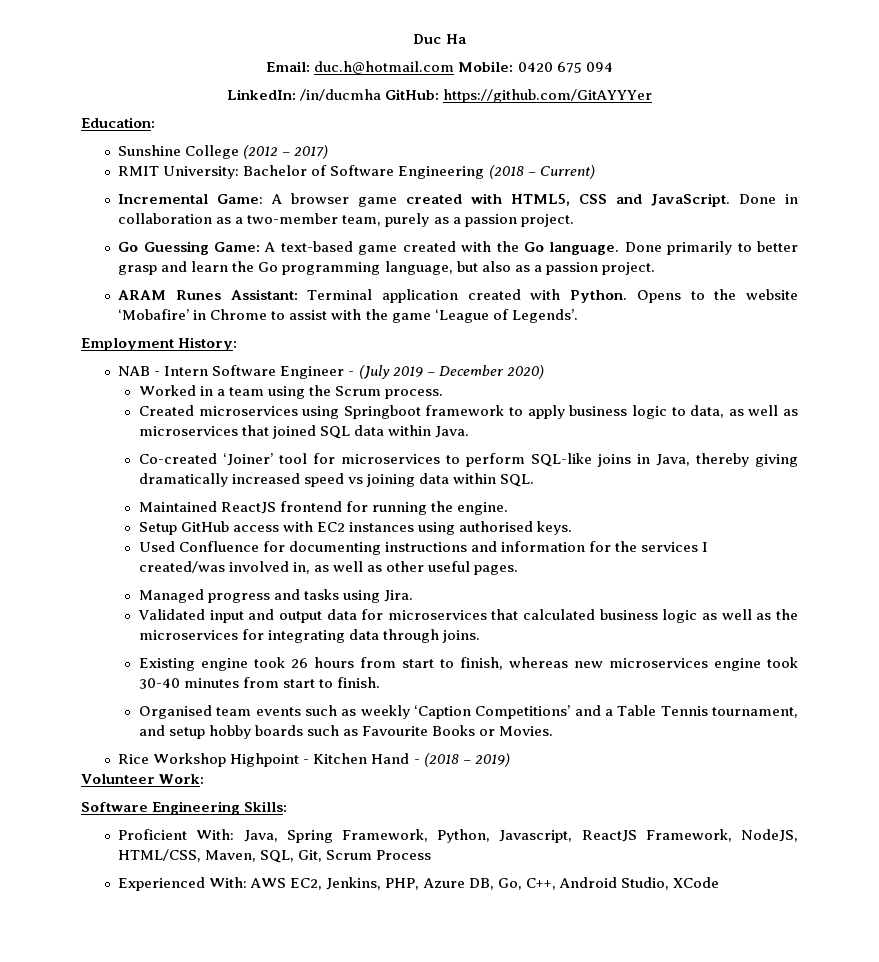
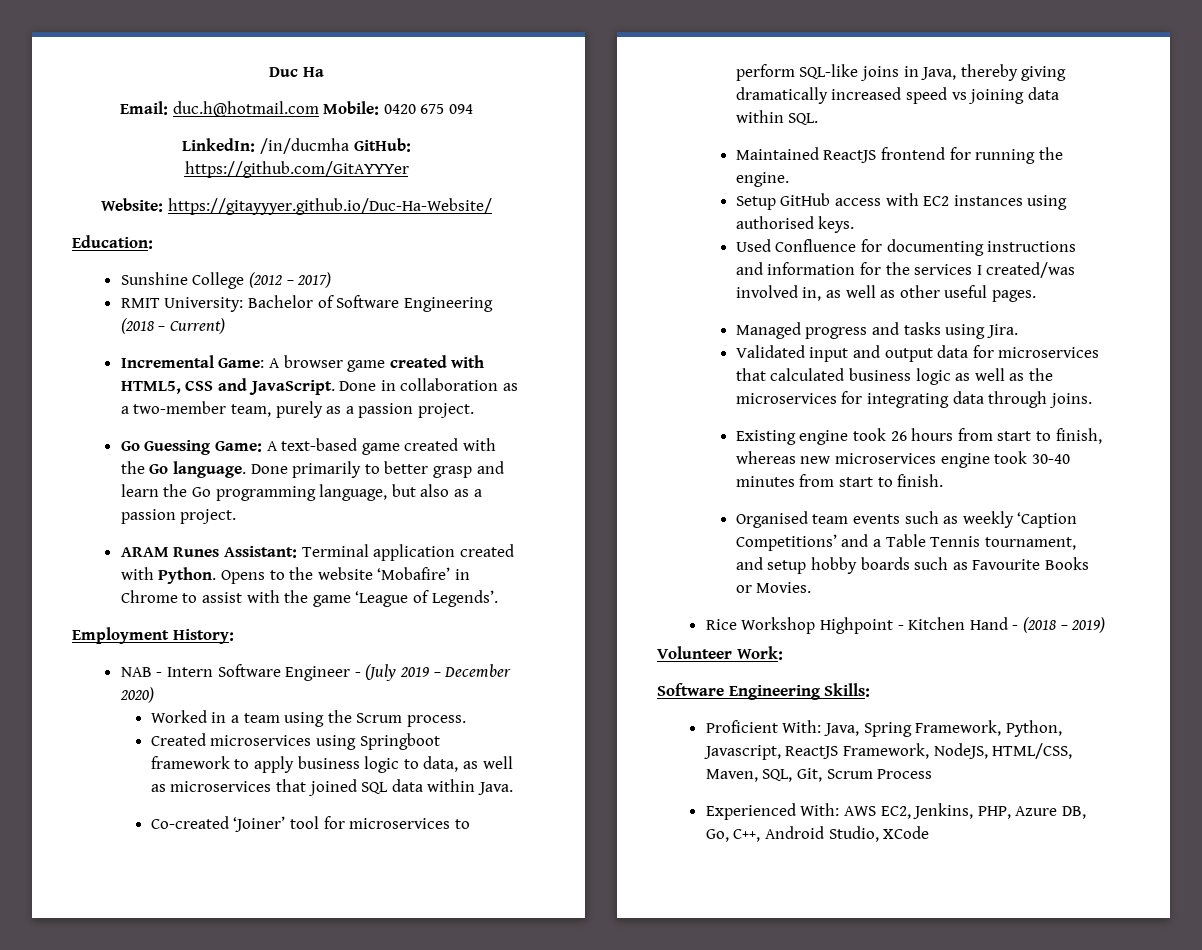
(653, 96) none -> [101,198,492,215] // Website: https://gitayyyer.github.io/Duc-Ha-Website/

